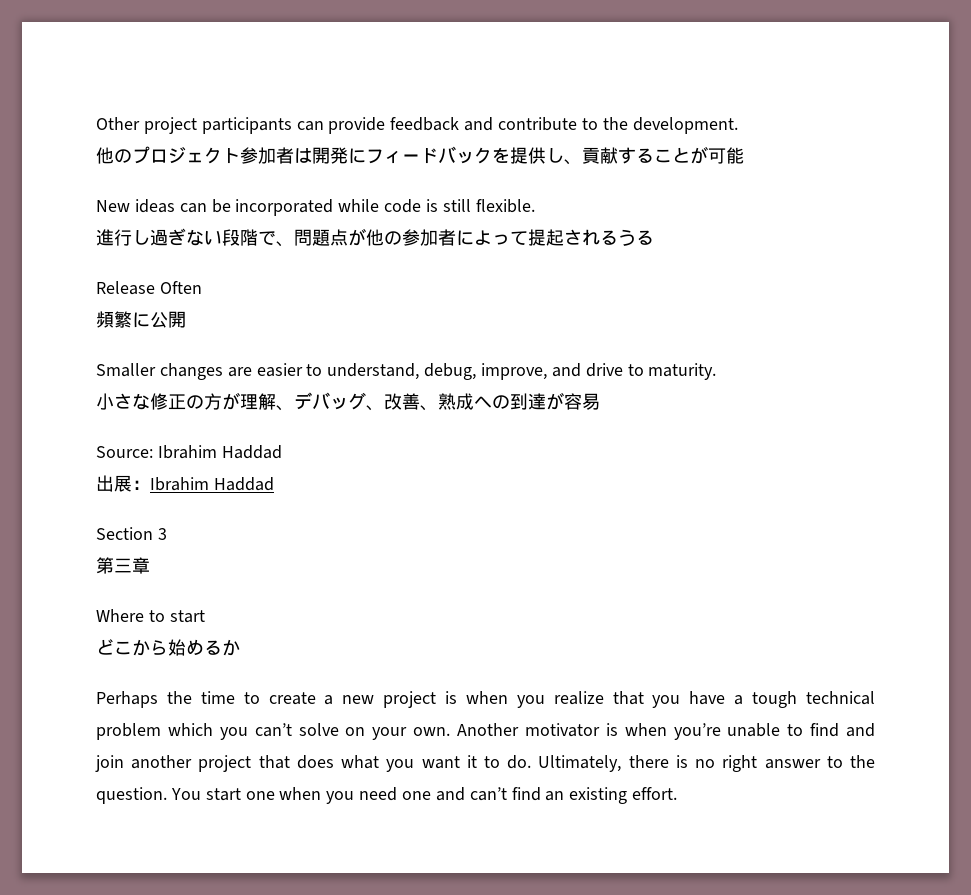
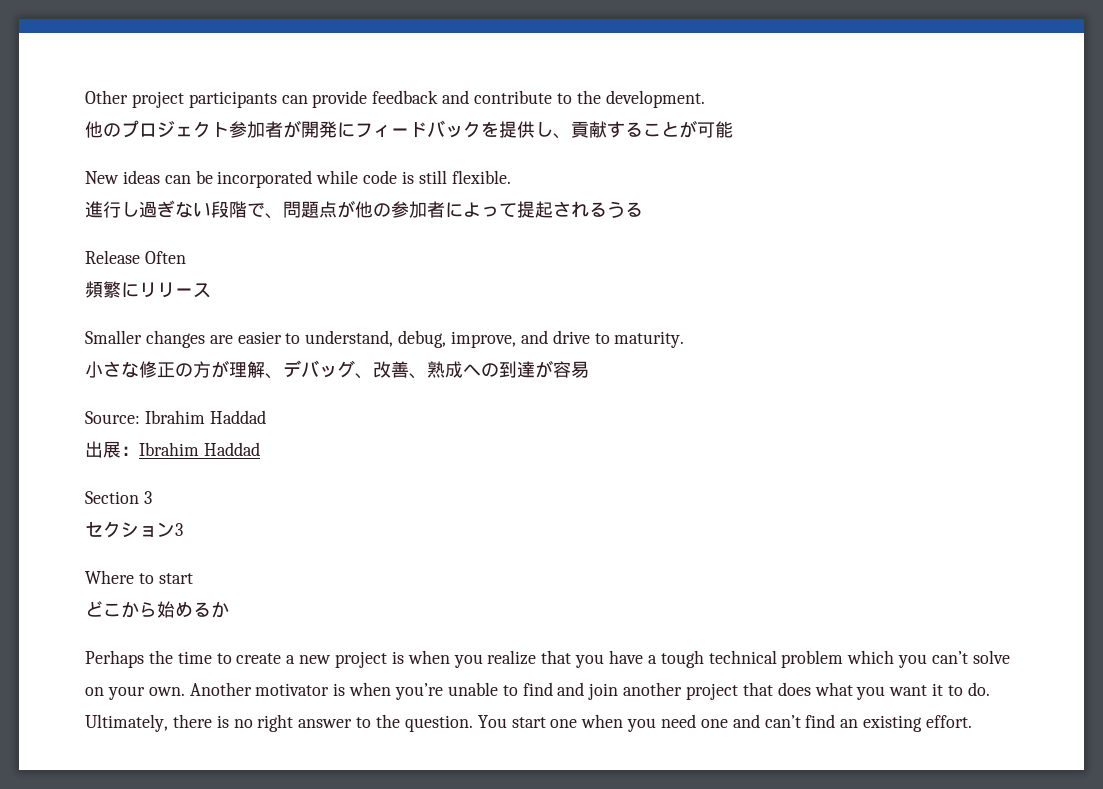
[294,148,312,163] は -> [283,120,301,138] が
[150,311,186,328] 公開 -> [139,282,211,298] リリース
[96,557,150,574] 第三章 -> [85,521,183,538] セクション3

